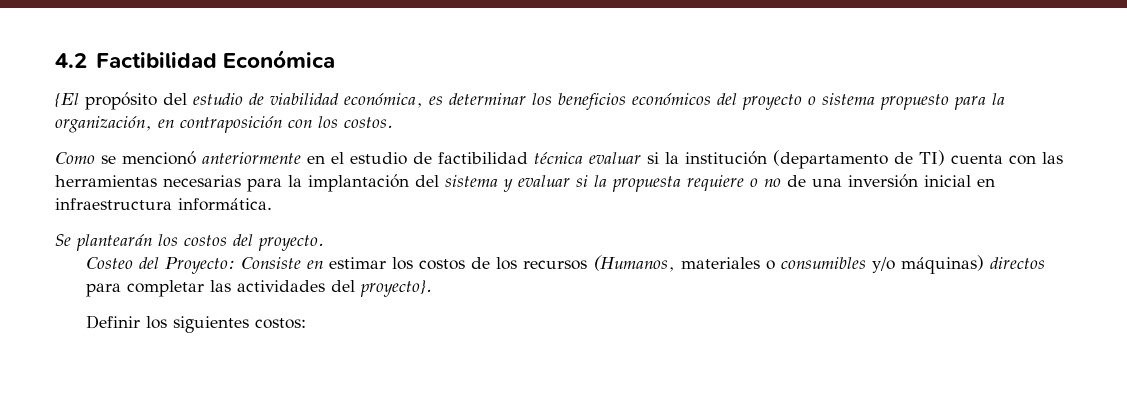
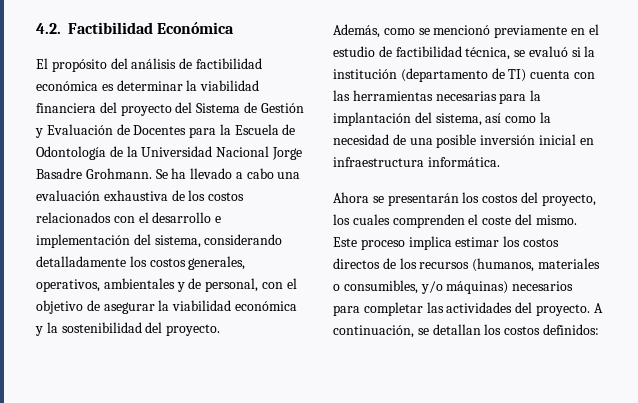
[55,53,87,68] 4.2 -> [36,23,61,34] 4.2.
[55,93,79,107] {El -> [36,58,48,69] El
[193,93,1005,110] [55,116,393,133] [55,152,95,164] estudio de viabilidad económica, es determinar los beneficios económicos del proyecto o sistema propuesto para la organización, en contraposición con los costos. // Como -> [131,58,262,69] [36,80,260,91] [36,102,304,116] [35,124,296,138] [36,146,302,160] [36,168,301,179] [36,190,245,201] [36,212,222,223] [36,234,283,248] [36,256,246,270] [36,278,297,292] [36,300,297,314] [35,322,221,336] [333,24,415,38] análisis de factibilidad económica es determinar la viabilidad financiera del proyecto del Sistema de Gestión y Evaluación de Docentes para la Escuela de Odontología de la Universidad Nacional Jorge Basadre Grohmann. Se ha llevado a cabo una evaluación exhaustiva de los costos relacionados con el desarrollo e implementación del sistema, considerando detalladamente los costos generales, operativos, ambientales y de personal, con el objetivo de asegurar la viabilidad económica y la sostenibilidad del proyecto. // Además, como
[202,152,301,164] anteriormente -> [494,25,568,38] previamente
[534,152,641,164] técnica evaluar -> [465,46,568,60] técnica, se evaluó
[445,175,781,192] sistema y evaluar si la propuesta requiere o no -> [435,112,551,126] [333,134,389,145] sistema, así como la necesidad
(842, 182) none -> [436,134,477,148] posible
[55,234,324,251] [85,257,323,274] Se plantearán los costos del proyecto. // Costeo del Proyecto: Consiste en -> [333,192,596,206] [333,214,577,228] [333,236,452,250] Ahora se presentarán los costos del proyecto, los cuales comprenden el coste del mismo. Este proceso implica
(465, 264) none -> [333,258,380,269] directos
[592,255,675,272] (Humanos, -> [472,258,535,272] (humanos,
[780,257,866,269] consumibles -> [343,280,418,294] consumibles,
[989,257,1045,269] directos -> [512,281,574,291] necesarios
[359,280,432,297] [85,315,306,333] proyecto}. // Definir los siguientes costos: -> [535,303,603,316] [333,324,599,338] proyecto. A continuación, se detallan los costos definidos:

